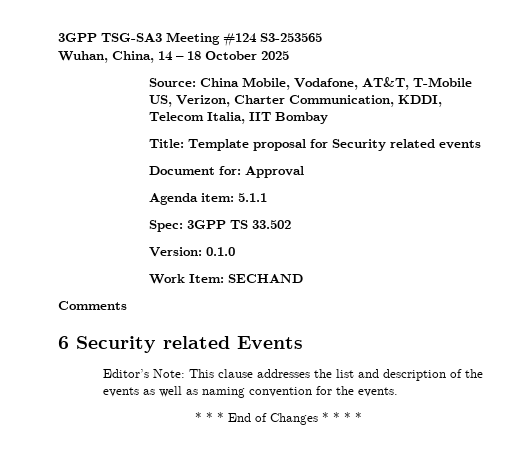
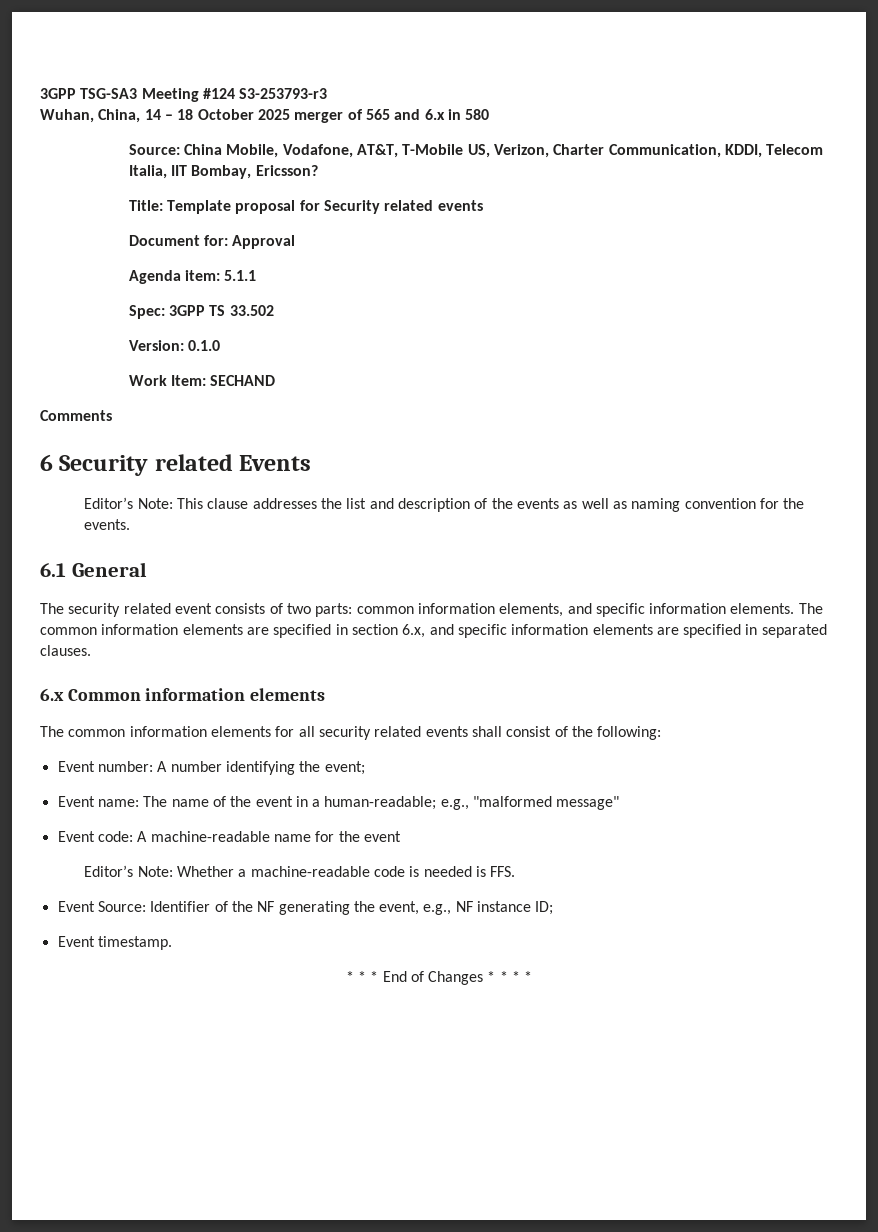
[260,33,322,42] S3-253565 -> [239,88,328,99] S3-253793-r3
(289, 55) none -> [294,109,490,123] merger of 565 and 6.x in 580
[274,112,328,124] Bombay -> [191,165,318,179] Bombay, Ericsson?
(399, 392) none -> [40,562,147,577] [40,603,823,617] [40,624,827,638] [40,645,91,656] [40,688,326,701] [40,726,662,740] [57,761,365,775] [57,796,620,810] [57,831,401,842] [84,865,516,877] [57,901,554,915] [57,936,172,950] // 6.1 General // The security related event consists of two parts: common information elements, and specific information elements. The common information elements are specified in section 6.x, and specific information elements are specified in separated clauses. // 6.x Common information elements // The common information elements for all security related events shall consist of the following: // Event number: A number identifying the event; // Event name: The name of the event in a human-readable; e.g., "malformed message" // Event code: A machine-readable name for the event // Editor’s Note: Whether a machine-readable code is needed is FFS. // Event Source: Identifier of the NF generating the event, e.g., NF instance ID; // Event timestamp.

